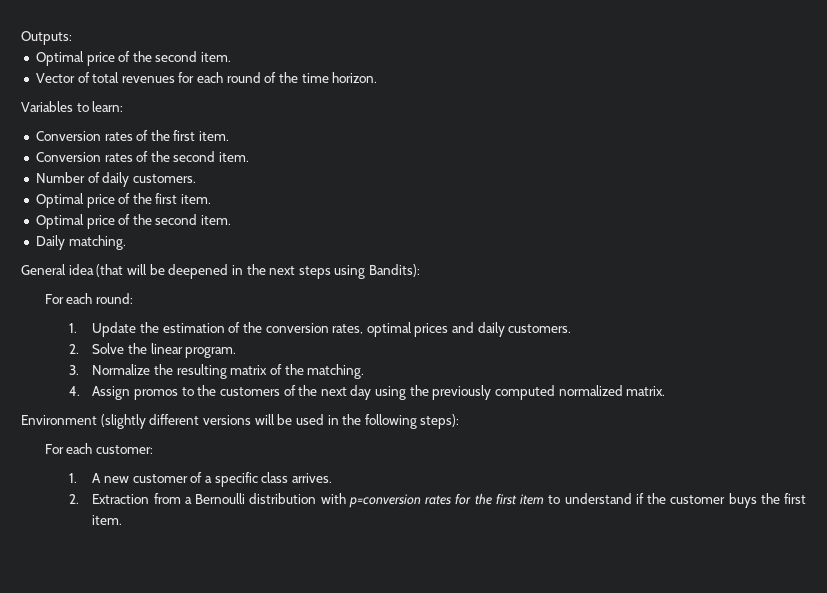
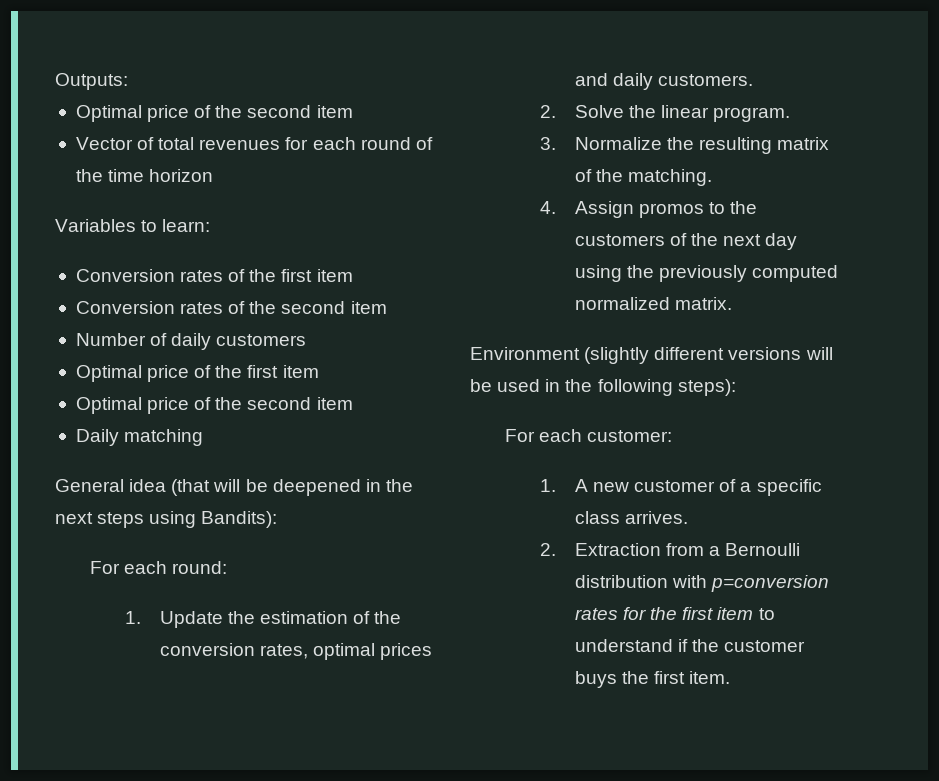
[201,52,232,62] item. -> [316,105,353,118] item
[332,72,378,83] horizon. -> [149,169,214,182] horizon
[199,131,230,141] item. -> [316,269,353,282] item
[219,152,250,162] item. -> [350,301,387,314] item
[132,174,196,183] customers. -> [216,334,307,346] customers
[181,194,212,204] [35,214,232,229] item. // Optimal price of the second item. -> [282,365,319,378] [75,397,353,414] item // Optimal price of the second item
[68,235,126,250] matching. -> [124,429,204,446] matching

